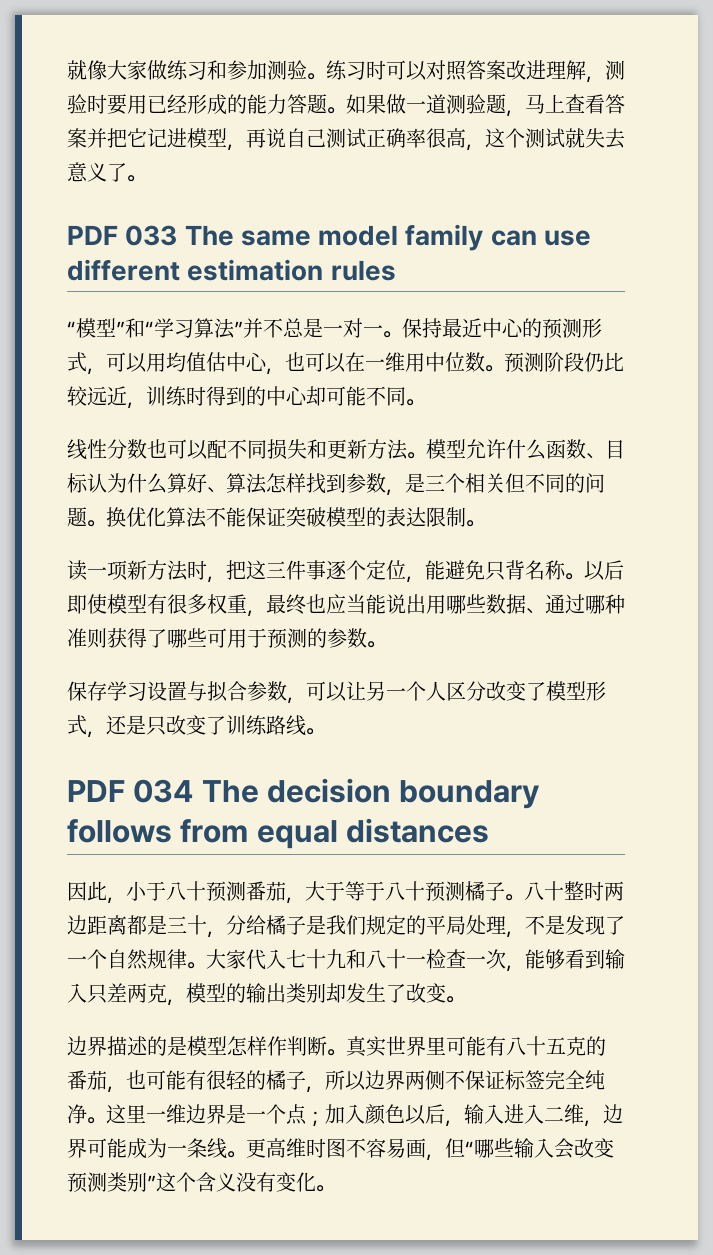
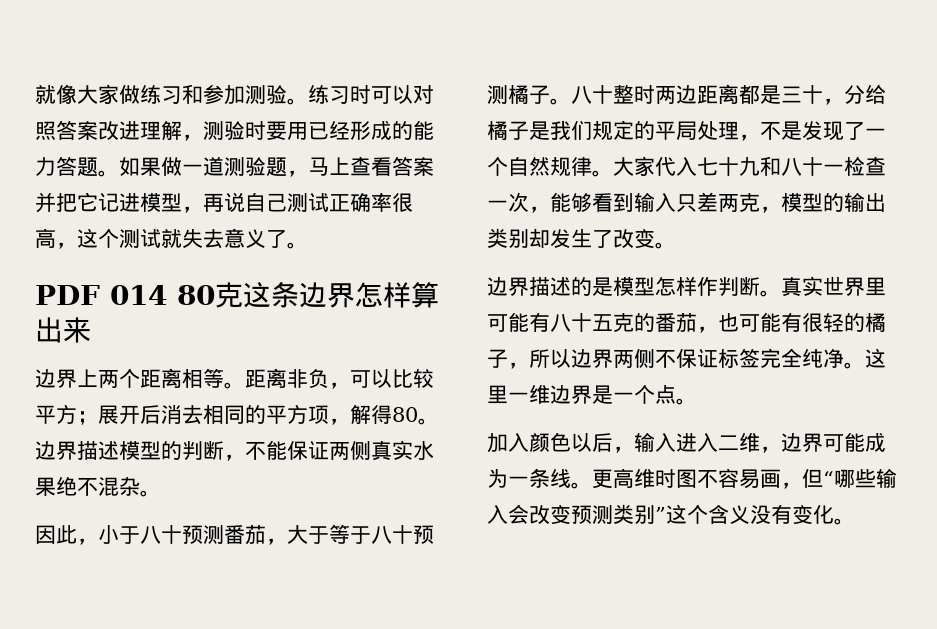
[125,224,592,251] [67,259,396,281] [67,318,602,339] [67,352,624,375] [67,386,425,409] [67,439,625,460] [67,473,605,496] [67,507,485,528] [67,560,624,583] [67,594,625,617] [67,628,386,649] [67,681,606,704] [67,715,325,738] [67,778,540,809] [67,818,490,849] 033 The same model family can use different estimation rules // “模型”和“学习算法”并不总是一对一。保持最近中心的预测形式，可以用均值估中心，也可以在一维用中位数。预测阶段仍比较远近，训练时得到的中心却可能不同。 // 线性分数也可以配不同损失和更新方法。模型允许什么函数、目标认为什么算好、算法怎样找到参数，是三个相关但不同的问题。换优化算法不能保证突破模型的表达限制。 // 读一项新方法时，把这三件事逐个定位，能避免只背名称。以后即使模型有很多权重，最终也应当能说出用哪些数据、通过哪种准则获得了哪些可用于预测的参数。 // 保存学习设置与拟合参数，可以让另一个人区分改变了模型形式，还是只改变了训练路线。 // PDF 034 The decision boundary follows from equal distances -> [110,282,439,308] [35,317,91,343] [35,368,434,389] [35,404,439,425] [35,440,434,461] [35,476,161,497] 014 80克这条边界怎样算出来 // 边界上两个距离相等。距离非负，可以比较平方；展开后消去相同的平方项，解得80。边界描述模型的判断，不能保证两侧真实水果绝不混杂。
[306,1111,325,1127] ； -> [676,398,697,405] 。 //

